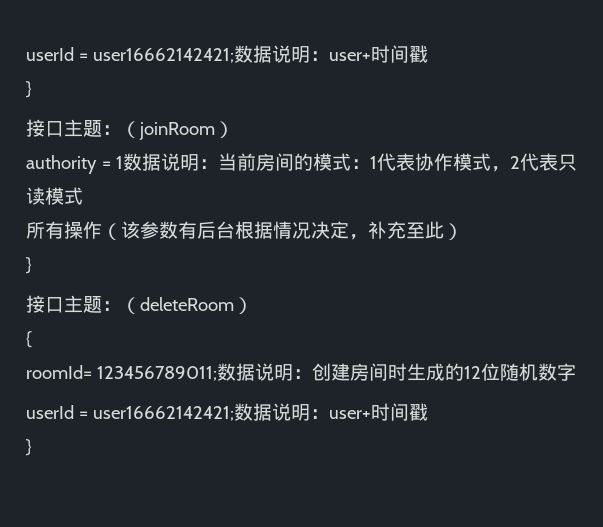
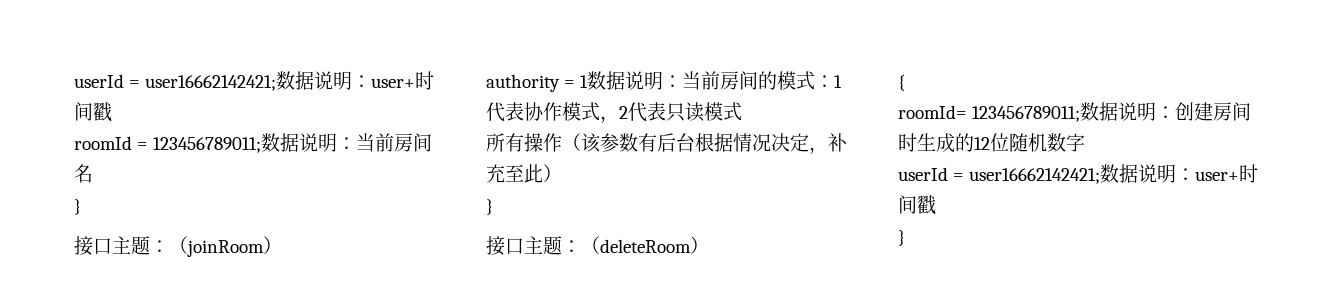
[26,45,428,63] userId = user16662142421;数据说明：user+时间戳 -> [74,71,435,91] [74,102,112,122] [74,133,433,153] [74,164,93,183] userId = user16662142421;数据说明：user+时间戳 // roomId = 123456789011;数据说明：当前房间名

